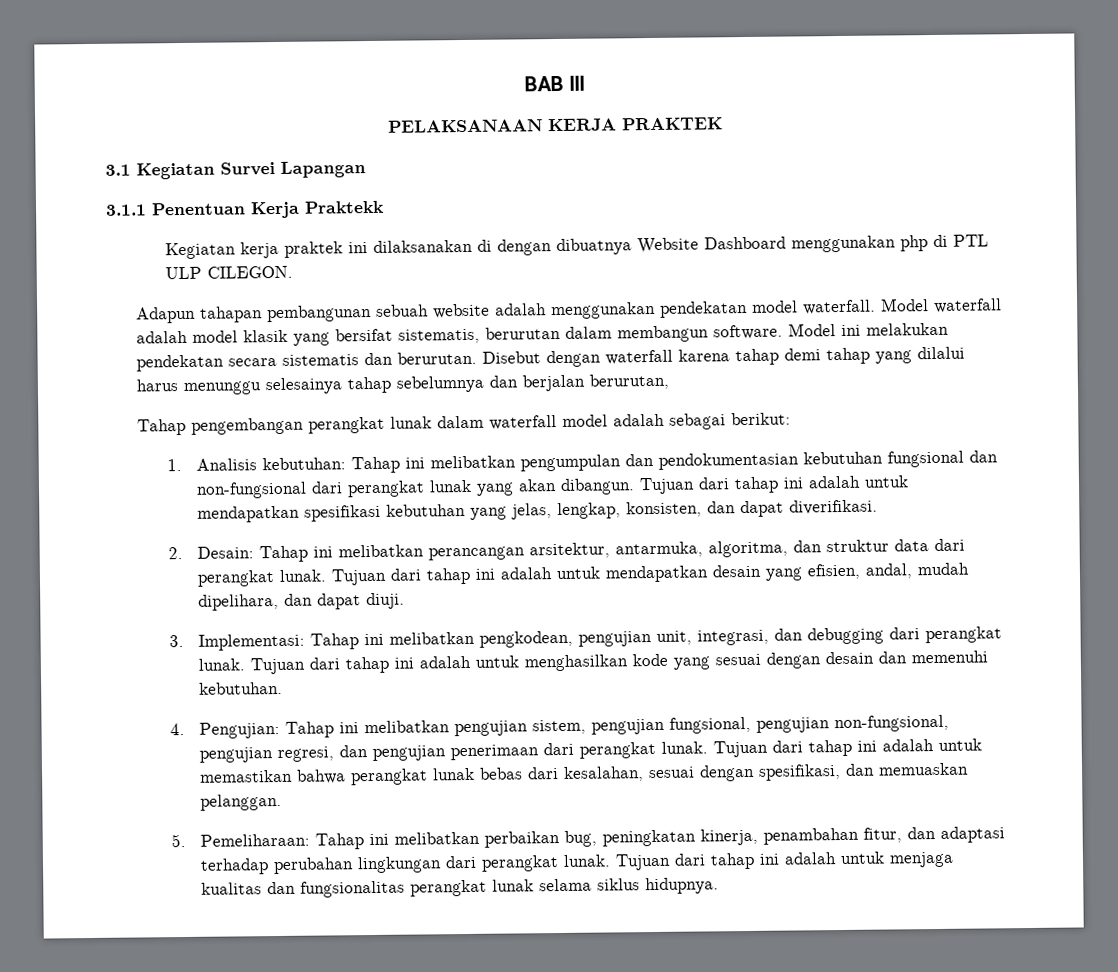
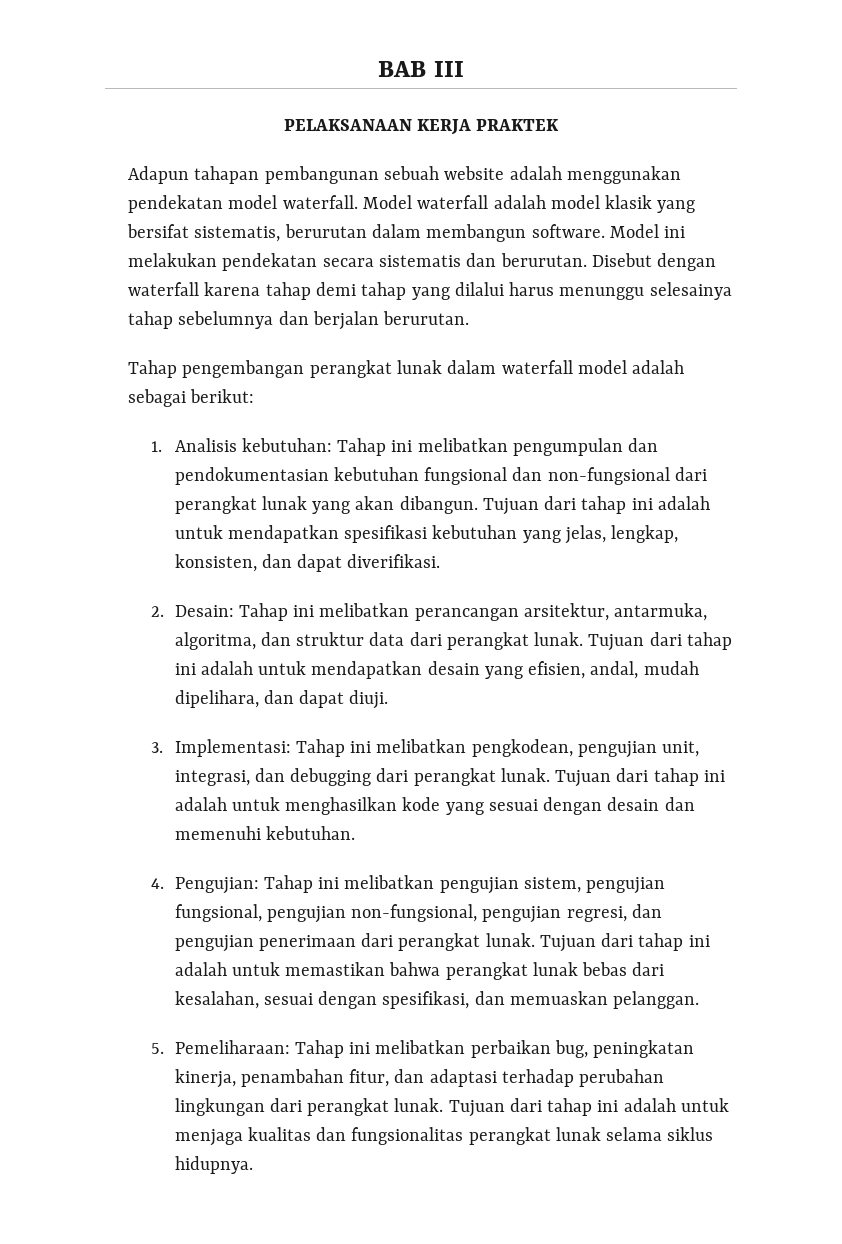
[105,161,366,180] [105,200,384,219] [164,234,989,260] [164,265,293,280] // 3.1 Kegiatan Survei Lapangan // 3.1.1 Penentuan Kerja Praktekk // Kegiatan kerja praktek ini dilaksanakan di dengan dibuatnya Website Dashboard menggunakan php di PTL ULP CILEGON. -> (560, 125) none
[589,373,670,390] berurutan, -> [383,311,470,325] berurutan.

